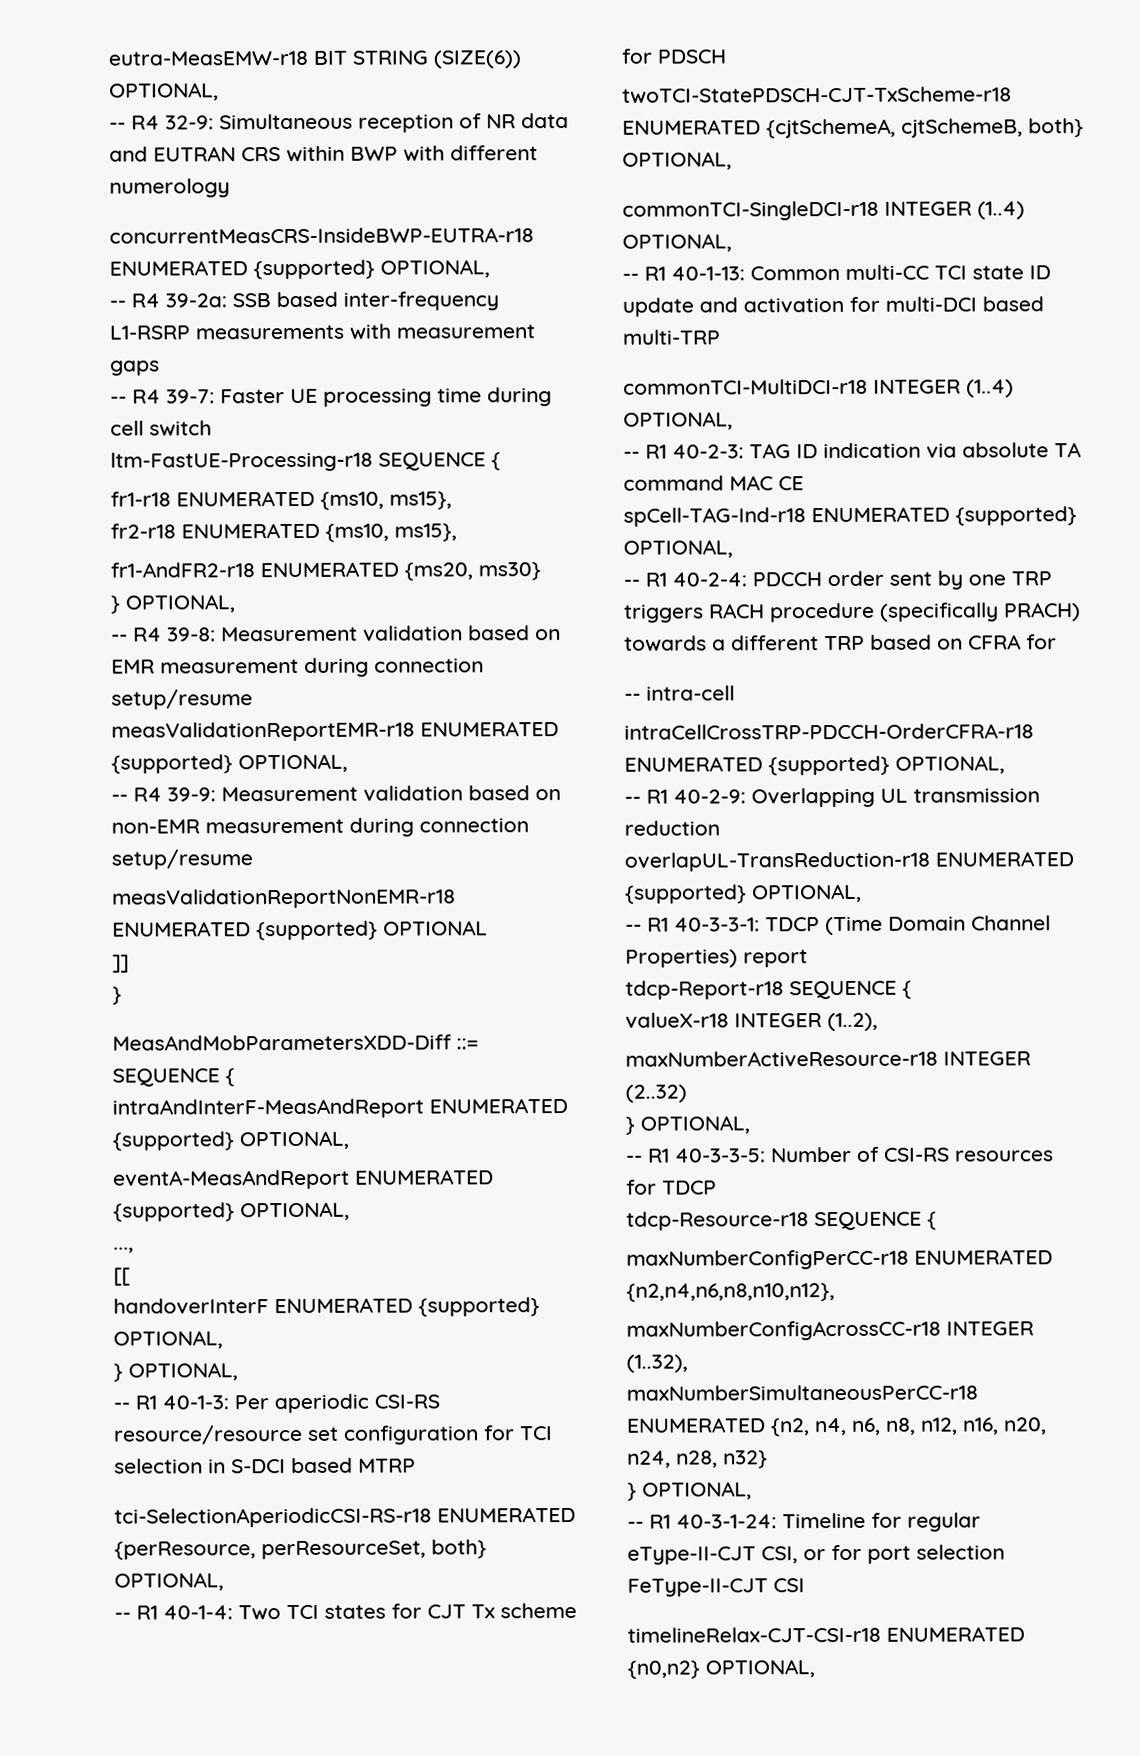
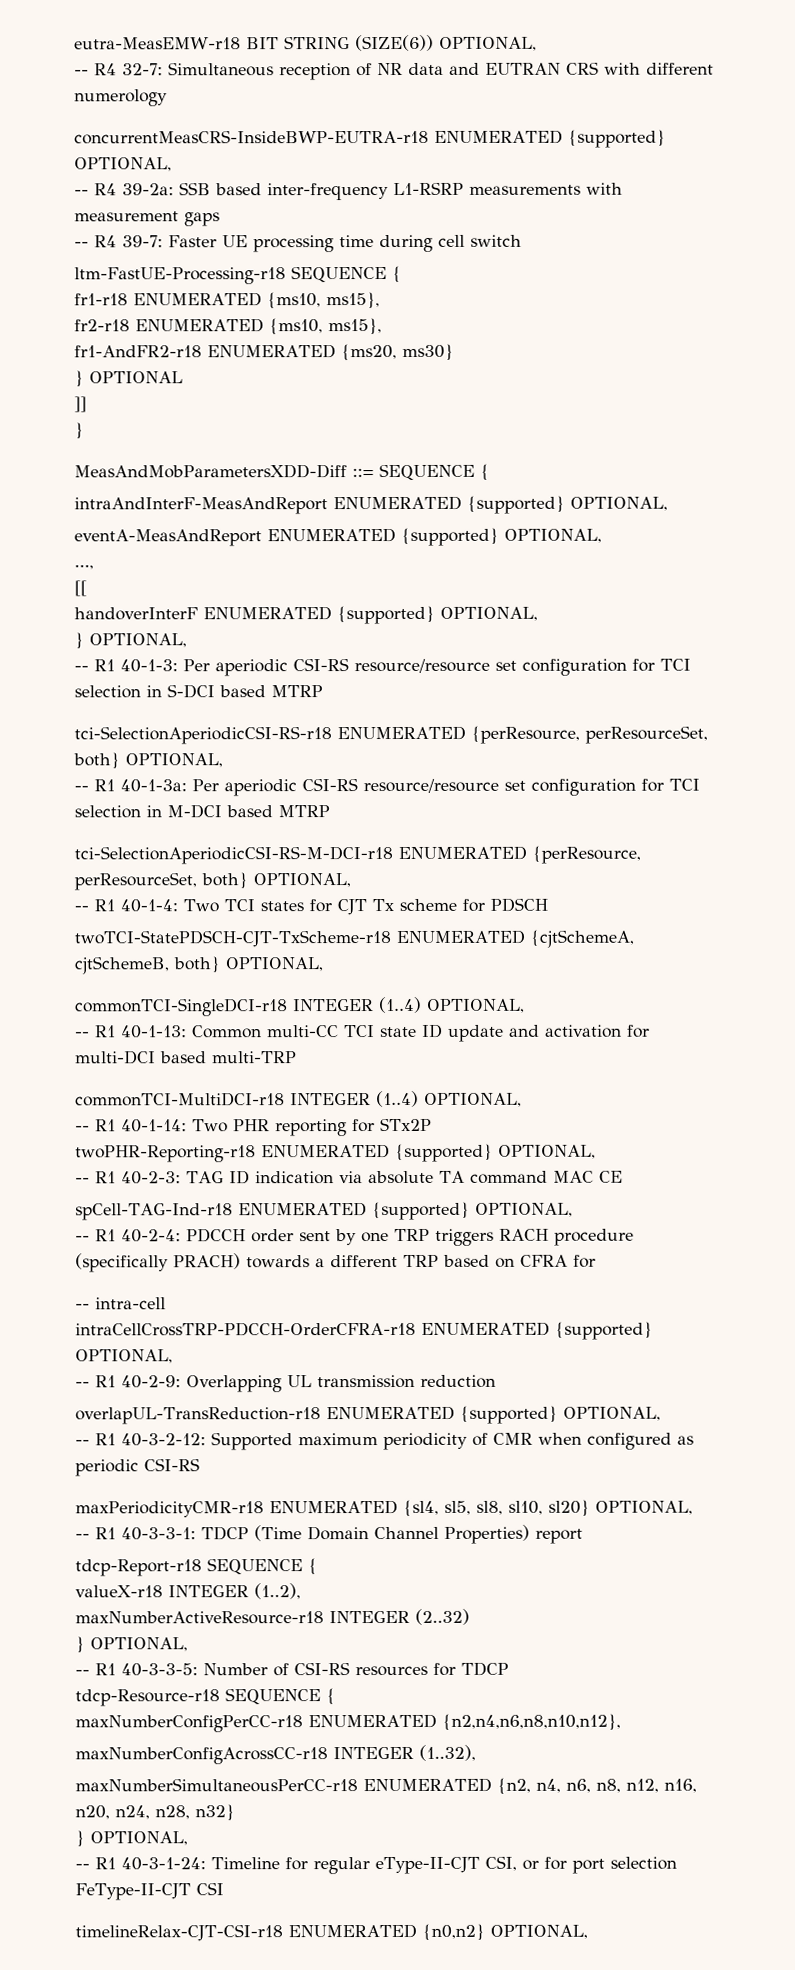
[165,115,214,130] 32-9: -> [122,63,163,76] 32-7:
[286,145,398,163] within BWP -> (599, 68) none
[125,594,236,613] [111,625,561,642] [111,657,484,677] [111,689,253,710] [111,721,559,742] [111,753,348,774] [111,785,561,802] [111,817,529,837] [111,849,253,870] [112,888,456,909] [112,920,378,941] OPTIONAL, // -- R4 39-8: Measurement validation based on EMR measurement during connection setup/resume // measValidationReportEMR-r18 ENUMERATED {supported} OPTIONAL, // -- R4 39-9: Measurement validation based on non-EMR measurement during connection setup/resume // measValidationReportNonEMR-r18 ENUMERATED {supported} -> (84, 379) none
(224, 1581) none -> [74,778,700,797] [74,804,330,819] [74,845,641,865] [74,872,351,891] // -- R1 40-1-3a: Per aperiodic CSI-RS resource/resource set configuration for TCI selection in M-DCI based MTRP // tci-SelectionAperiodicCSI-RS-M-DCI-r18 ENUMERATED {perResource, perResourceSet, both} OPTIONAL,
(733, 420) none -> [75,1117,432,1137] [75,1143,596,1163] // -- R1 40-1-14: Two PHR reporting for STx2P // twoPHR-Reporting-r18 ENUMERATED {supported} OPTIONAL,
(862, 893) none -> [75,1432,694,1451] [75,1458,200,1477] [75,1499,693,1518] // -- R1 40-3-2-12: Supported maximum periodicity of CMR when configured as periodic CSI-RS // maxPeriodicityCMR-r18 ENUMERATED {sl4, sl5, sl8, sl10, sl20} OPTIONAL,

